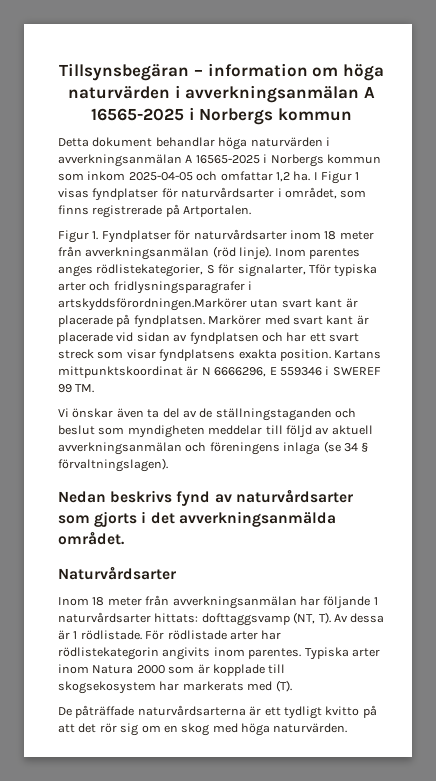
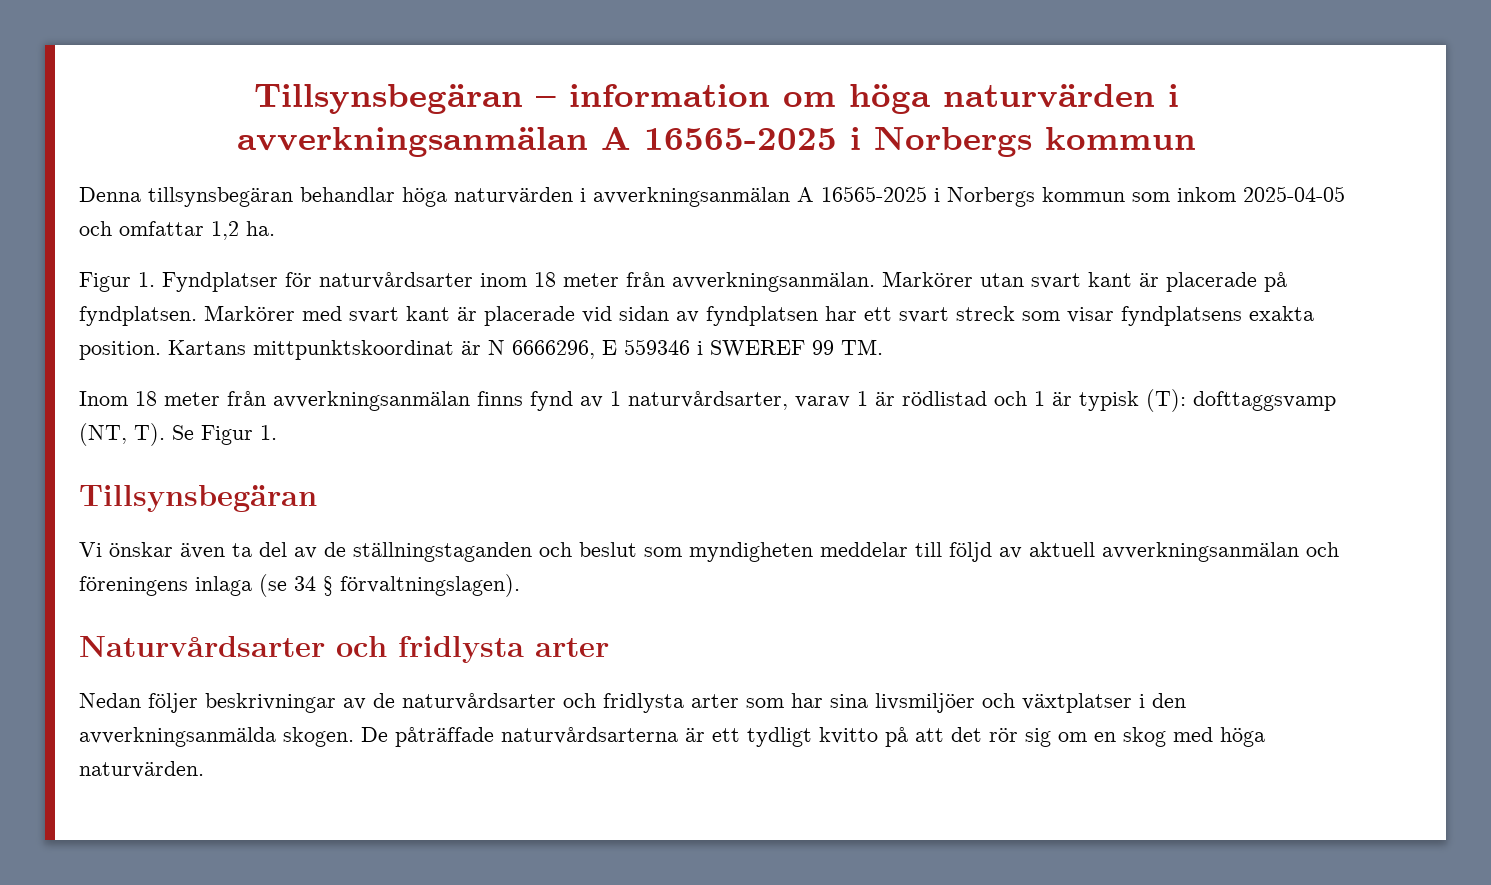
[58,137,153,147] Detta dokument -> [79,187,293,207] Denna tillsynsbegäran
[313,171,360,184] [58,187,367,201] [58,204,252,218] I Figur 1 visas fyndplatser för naturvårdsarter i området, som finns registrerade på Artportalen. -> (275, 228) none
[85,246,360,260] [58,264,378,277] [58,281,253,294] [58,298,247,311] avverkningsanmälan (röd linje). Inom parentes anges rödlistekategorier, S för signalarter, Tför typiska arter och fridlysningsparagrafer i artskyddsförordningen.Markörer -> [672,271,973,292] avverkningsanmälan. Markörer
[261,332,283,342] och -> (818, 316) none
(95, 388) none -> [79,389,1336,412] [79,423,277,446] [79,485,317,512] // Inom 18 meter från avverkningsanmälan finns fynd av 1 naturvårdsarter, varav 1 är rödlistad och 1 är typisk (T): dofttaggsvamp (NT, T). Se Figur 1. // Tillsynsbegäran
[58,489,353,506] [58,511,336,527] [58,531,124,545] [58,566,176,580] [58,595,378,609] [58,612,385,626] [58,630,282,640] [58,647,380,660] [58,664,286,676] [58,680,292,694] Nedan beskrivs fynd av naturvårdsarter som gjorts i det avverkningsanmälda området. // Naturvårdsarter // Inom 18 meter från avverkningsanmälan har följande 1 naturvårdsarter hittats: dofttaggsvamp (NT, T). Av dessa är 1 rödlistade. För rödlistade arter har rödlistekategorin angivits inom parentes. Typiska arter inom Natura 2000 som är kopplade till skogsekosystem har markerats med (T). // -> [79,636,609,663] [79,693,1186,713] [79,727,354,747] Naturvårdsarter och fridlysta arter // Nedan följer beskrivningar av de naturvårdsarter och fridlysta arter som har sina livsmiljöer och växtplatser i den avverkningsanmälda skogen.

